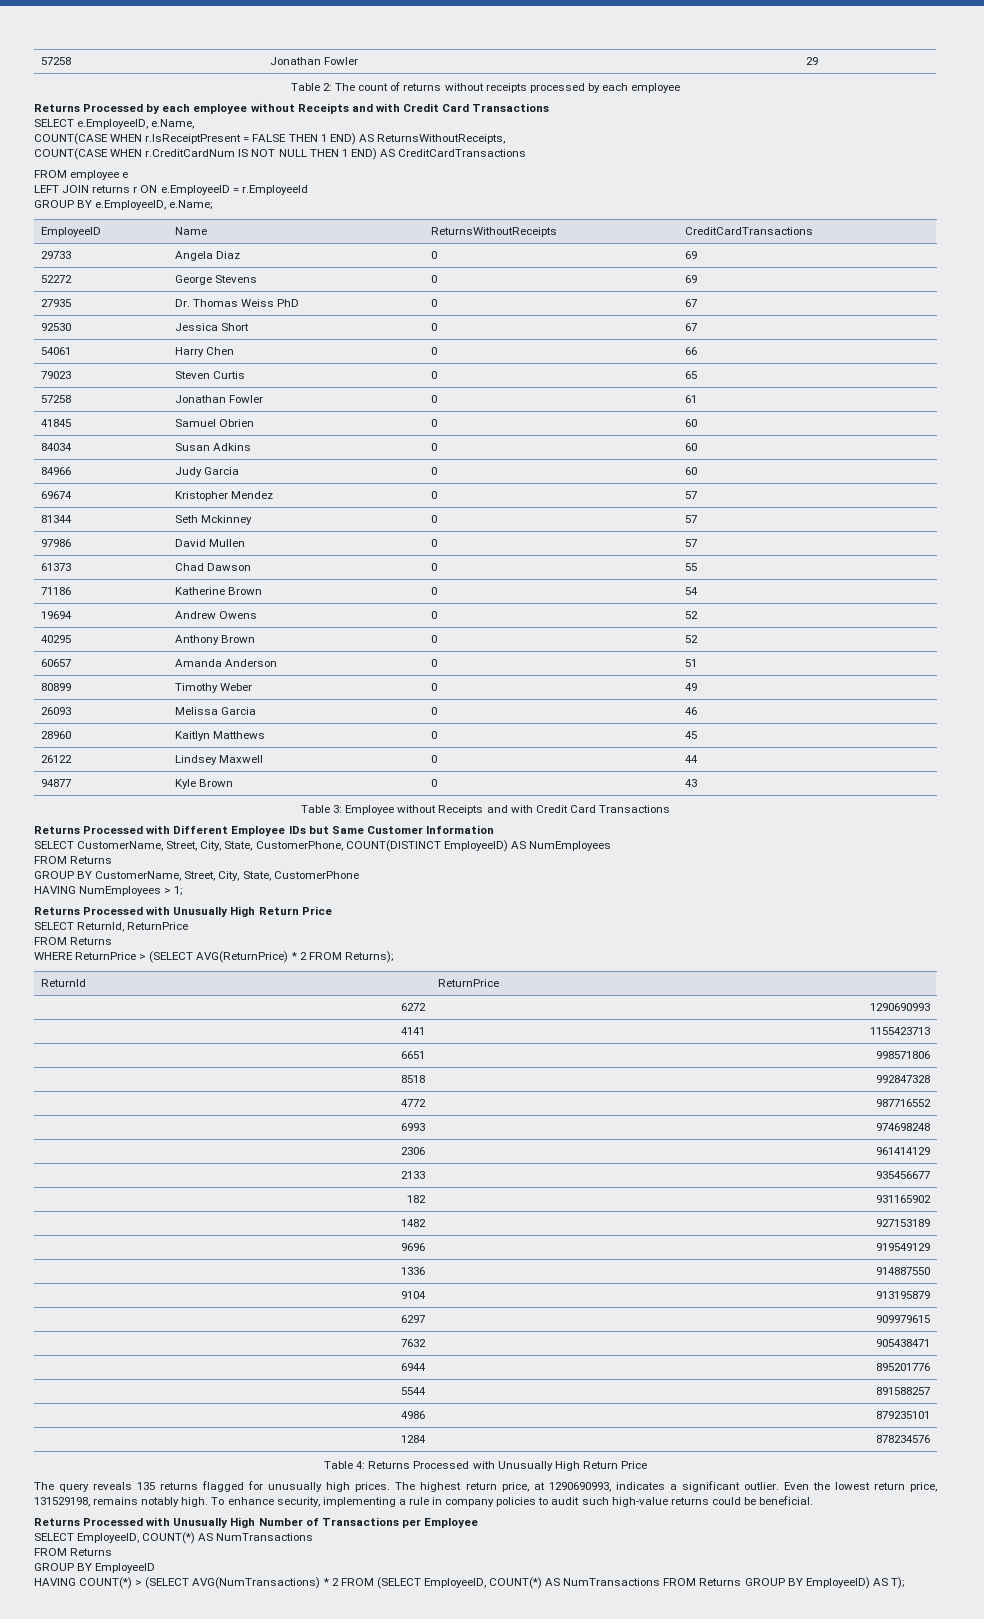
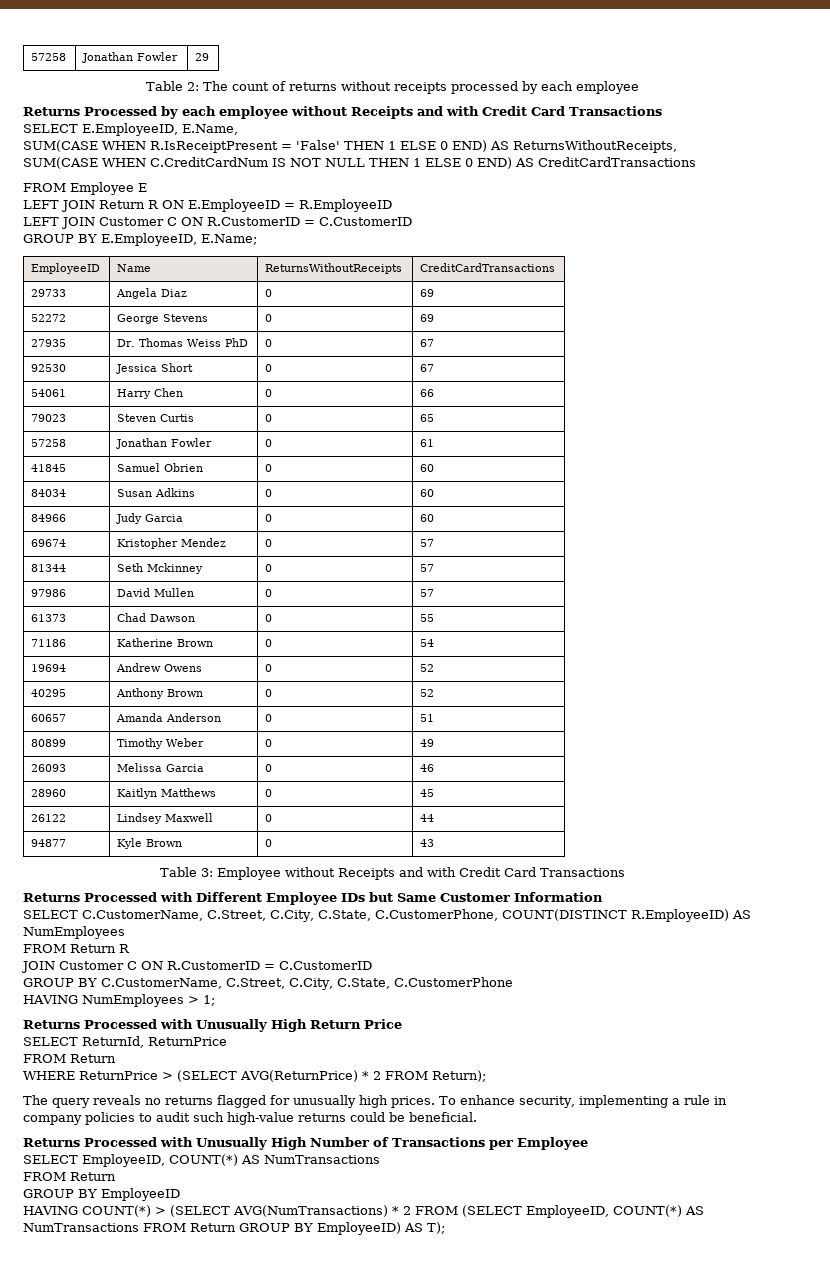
[77,119,195,129] [34,133,327,145] e.EmployeeID, e.Name, // COUNT(CASE WHEN r.IsReceiptPresent = FALSE THEN 1 -> [82,123,238,136] [23,140,448,153] E.EmployeeID, E.Name, // SUM(CASE WHEN R.IsReceiptPresent = 'False' THEN 1 ELSE 0
[34,148,236,160] COUNT(CASE WHEN r.CreditCardNum -> [23,157,268,169] SUM(CASE WHEN C.CreditCardNum
(348, 153) none -> [425,158,473,167] ELSE 0
[70,170,129,180] [34,185,308,195] [34,200,214,210] employee e // LEFT JOIN returns r ON e.EmployeeID = r.EmployeeId // GROUP BY e.EmployeeID, e.Name; -> [70,182,147,195] [23,199,392,212] [23,217,412,229] [23,233,257,246] Employee E // LEFT JOIN Return R ON E.EmployeeID = R.EmployeeID // LEFT JOIN Customer C ON R.CustomerID = C.CustomerID // GROUP BY E.EmployeeID, E.Name;
[77,840,611,852] [34,856,113,864] [34,871,359,881] CustomerName, Street, City, State, CustomerPhone, COUNT(DISTINCT EmployeeID) AS NumEmployees // FROM Returns // GROUP BY CustomerName, Street, City, State, CustomerPhone -> [82,909,751,922] [23,926,125,939] [23,944,130,953] [21,961,372,973] [23,977,513,990] C.CustomerName, C.Street, C.City, C.State, C.CustomerPhone, COUNT(DISTINCT R.EmployeeID) AS NumEmployees // FROM Return R // JOIN Customer C ON R.CustomerID = C.CustomerID // GROUP BY C.CustomerName, C.Street, C.City, C.State, C.CustomerPhone
[70,937,113,945] Returns -> [70,1054,116,1063] Return
[344,951,394,963] [40,979,86,987] [437,979,499,987] [401,1003,427,1011] [870,1003,931,1011] [401,1027,426,1035] [870,1027,931,1035] [401,1051,426,1059] [876,1051,931,1059] [401,1075,426,1083] [876,1075,931,1083] [401,1099,427,1107] [876,1099,932,1107] [401,1123,426,1131] [876,1123,931,1131] [401,1147,426,1155] [876,1147,931,1155] [401,1171,426,1179] [876,1171,931,1179] [407,1195,427,1203] [876,1195,932,1203] [401,1219,427,1227] [876,1219,931,1227] [401,1243,426,1251] [876,1243,931,1251] [401,1267,426,1275] [876,1267,931,1275] [401,1291,427,1299] [876,1291,931,1299] [401,1315,426,1323] [876,1315,931,1323] [401,1339,427,1347] [876,1339,931,1347] [401,1363,427,1371] [876,1363,931,1371] [401,1387,427,1395] [876,1387,931,1395] [401,1411,426,1419] [876,1411,931,1419] [401,1435,427,1443] [876,1435,931,1443] [324,1461,647,1471] Returns); // ReturnId | ReturnPrice // 6272 | 1290690993 // 4141 | 1155423713 // 6651 | 998571806 // 8518 | 992847328 // 4772 | 987716552 // 6993 | 974698248 // 2306 | 961414129 // 2133 | 935456677 // 182 | 931165902 // 1482 | 927153189 // 9696 | 919549129 // 1336 | 914887550 // 9104 | 913195879 // 6297 | 909979615 // 7632 | 905438471 // 6944 | 895201776 // 5544 | 891588257 // 4986 | 879235101 // 1284 | 878234576 // Table 4: Returns Processed with Unusually High Return Price -> [432,1070,486,1082] Return);
[137,1482,156,1490] 135 -> [145,1098,161,1105] no
[395,1481,937,1492] [34,1497,209,1507] The highest return price, at 1290690993, indicates a significant outlier. Even the lowest return price, 131529198, remains notably high. -> (435, 1102) none
[70,1548,113,1556] Returns -> [70,1172,116,1181] Return
[699,1578,742,1586] Returns -> [190,1223,236,1232] Return

